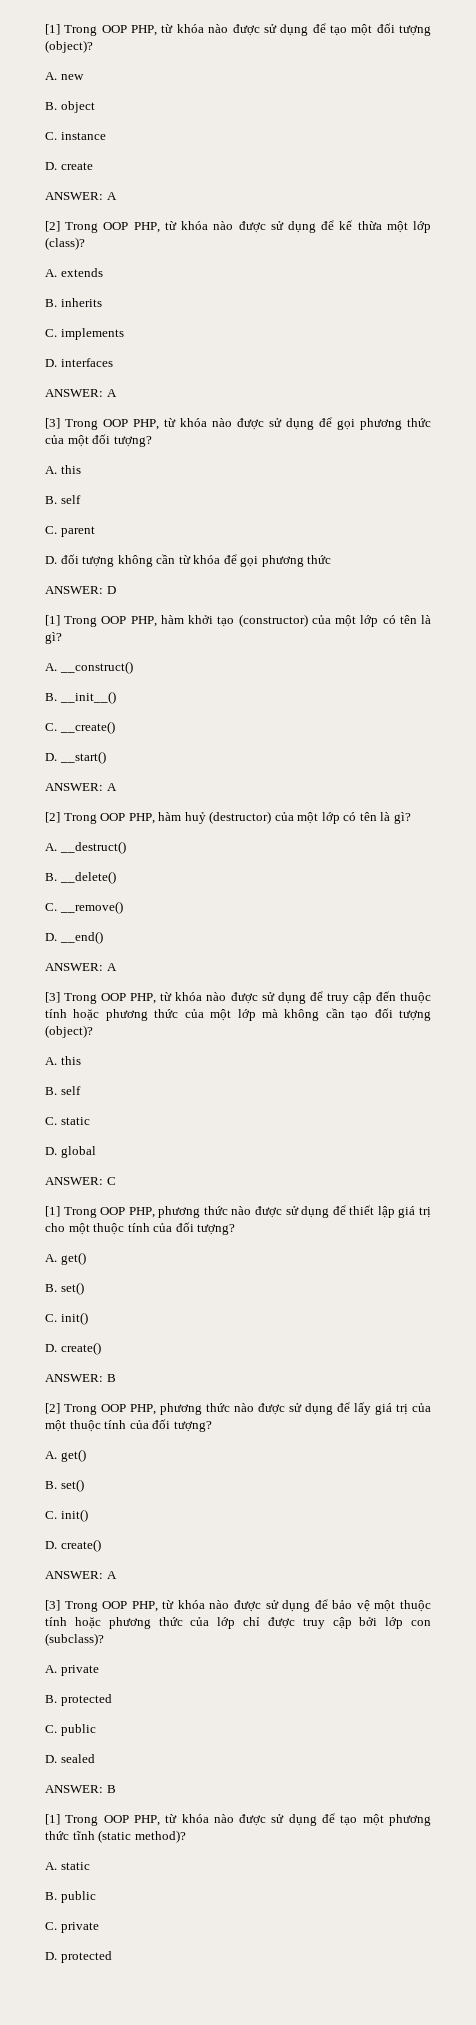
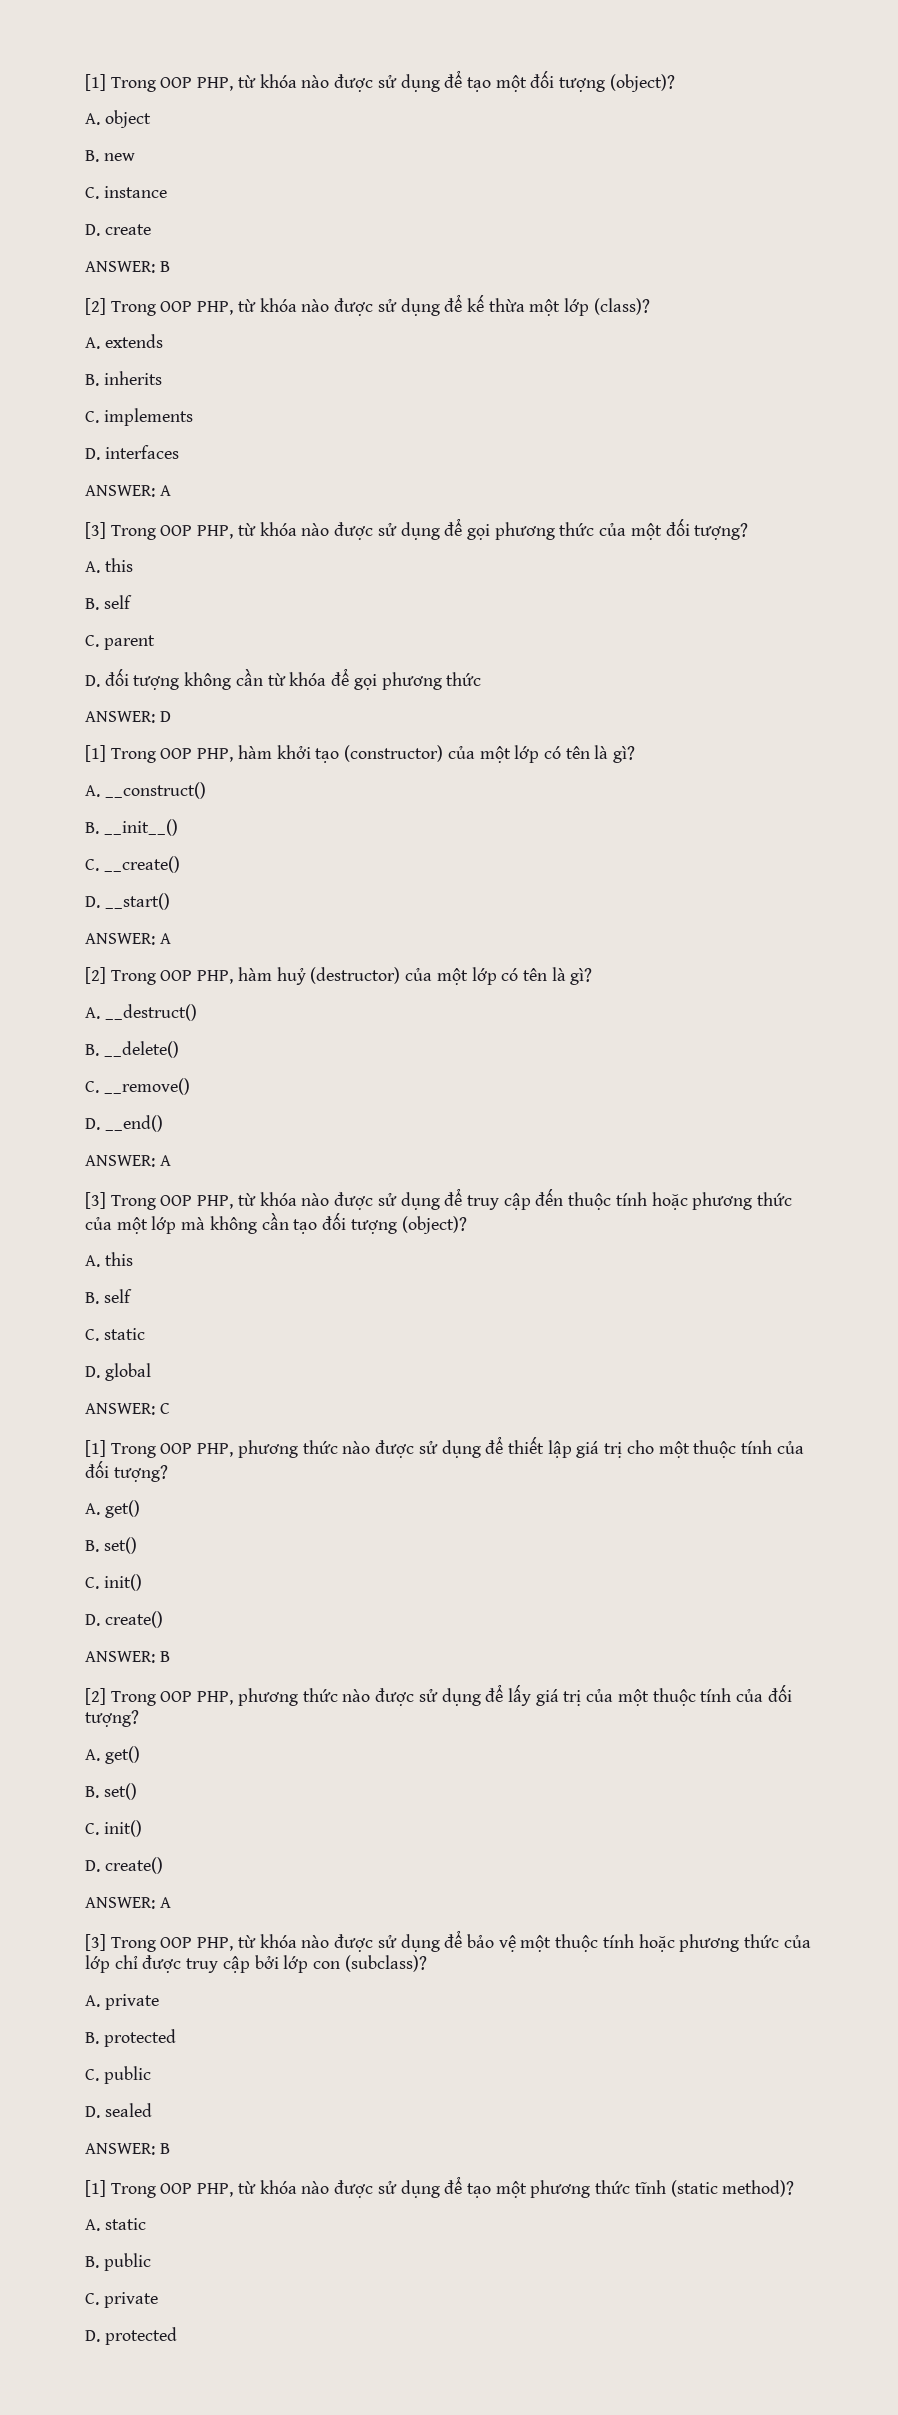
[60,74,84,80] [45,101,95,113] new // B. object -> [104,110,151,128] [85,150,135,162] object // B. new
[106,192,117,200] A -> [159,261,170,272] B

